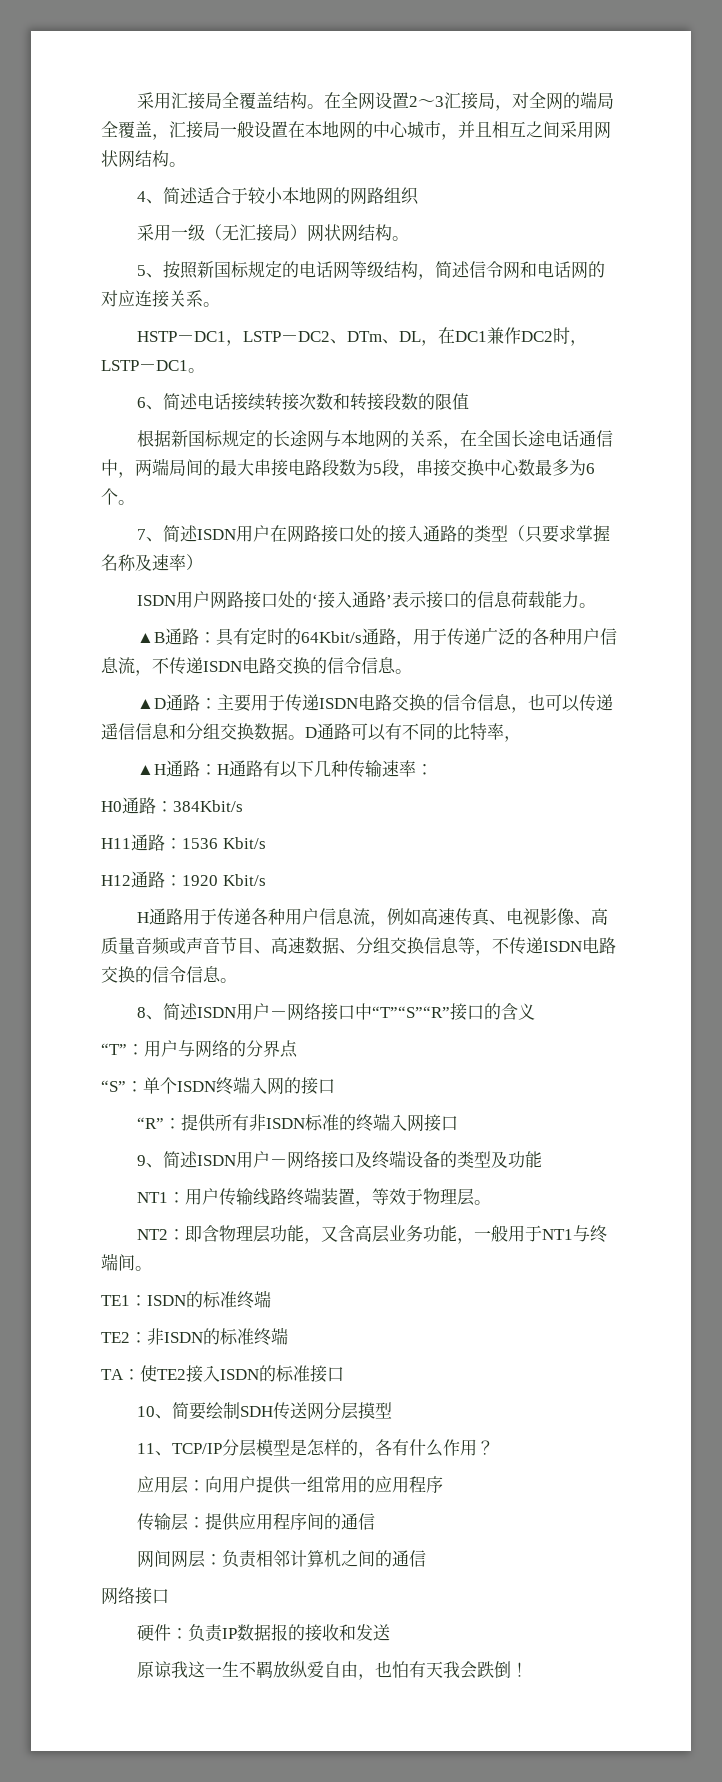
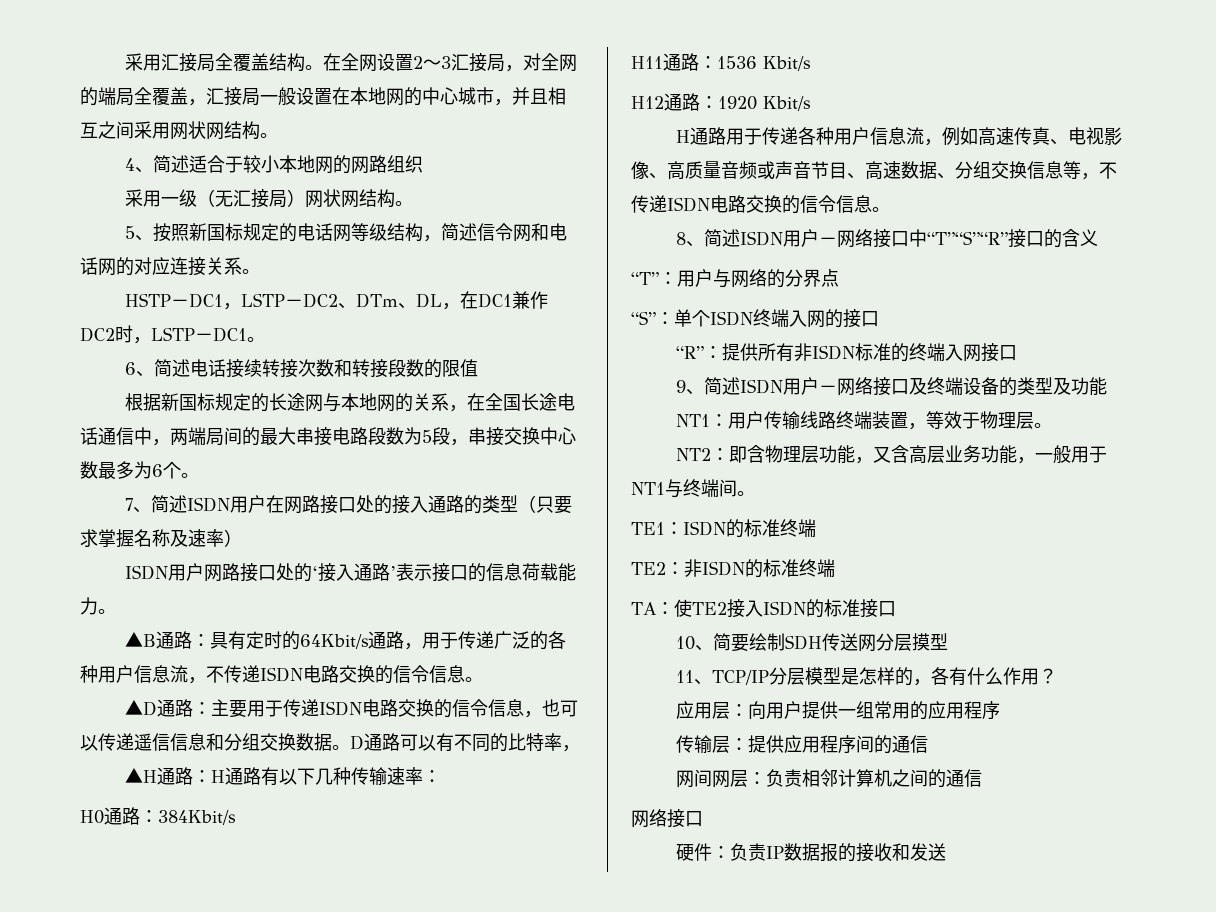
[137,1661,529,1680] // 原谅我这一生不羁放纵爱自由，也怕有天我会跌倒！ -> (946, 852) none

